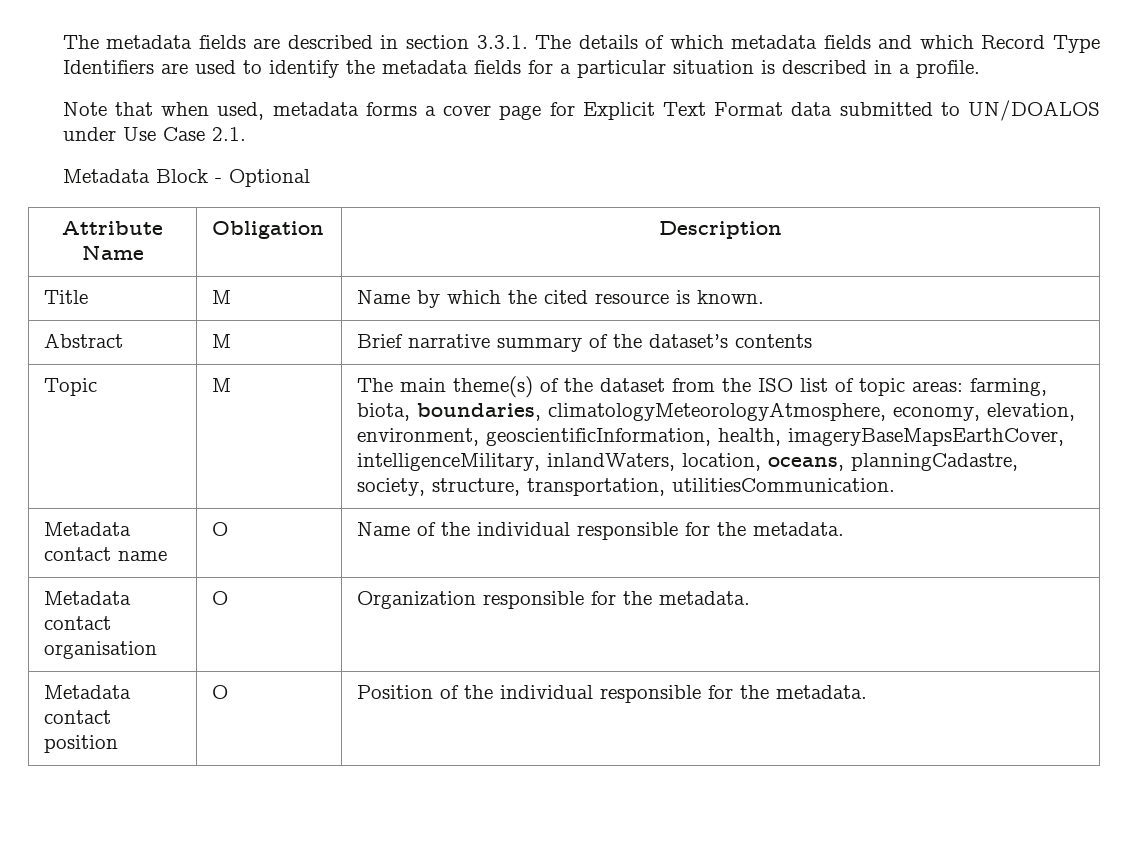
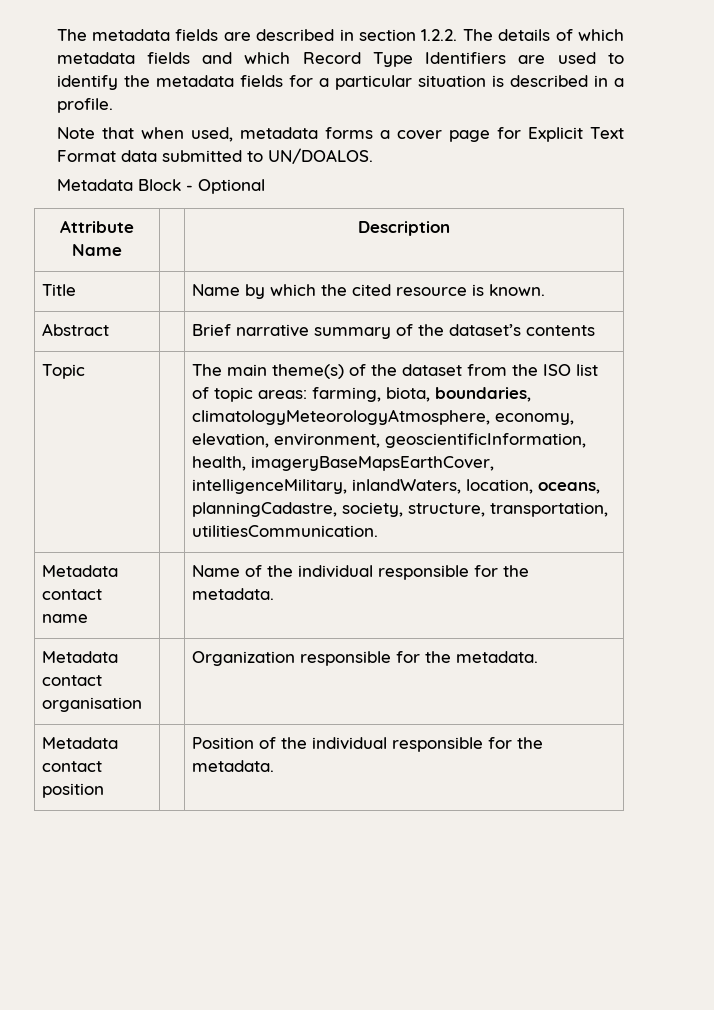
[476,35,528,49] 3.3.1. -> [421,29,458,41] 1.2.2.
[968,100,1101,121] [62,127,246,141] UN/DOALOS under Use Case 2.1. -> [267,148,373,164] UN/DOALOS.
[211,221,324,239] Obligation -> (122, 250) none
[211,290,231,304] M -> (77, 290) none
[211,334,231,348] M -> (110, 329) none
[211,378,231,392] M -> (86, 371) none
[211,522,228,536] O -> (89, 618) none
[211,591,228,605] O -> (143, 704) none
[211,685,228,699] O -> (105, 790) none

